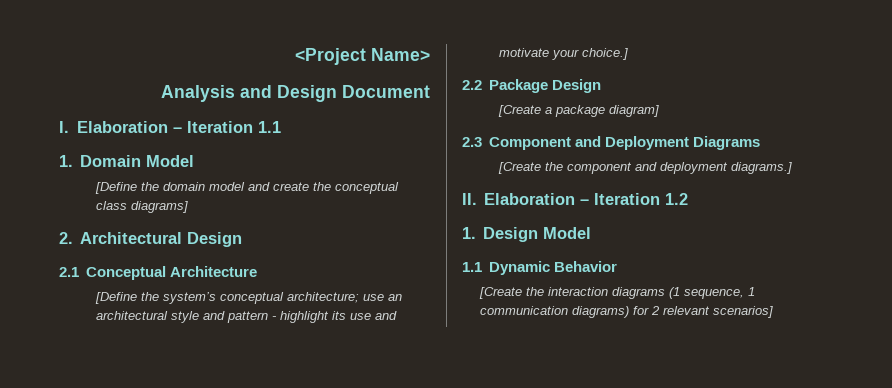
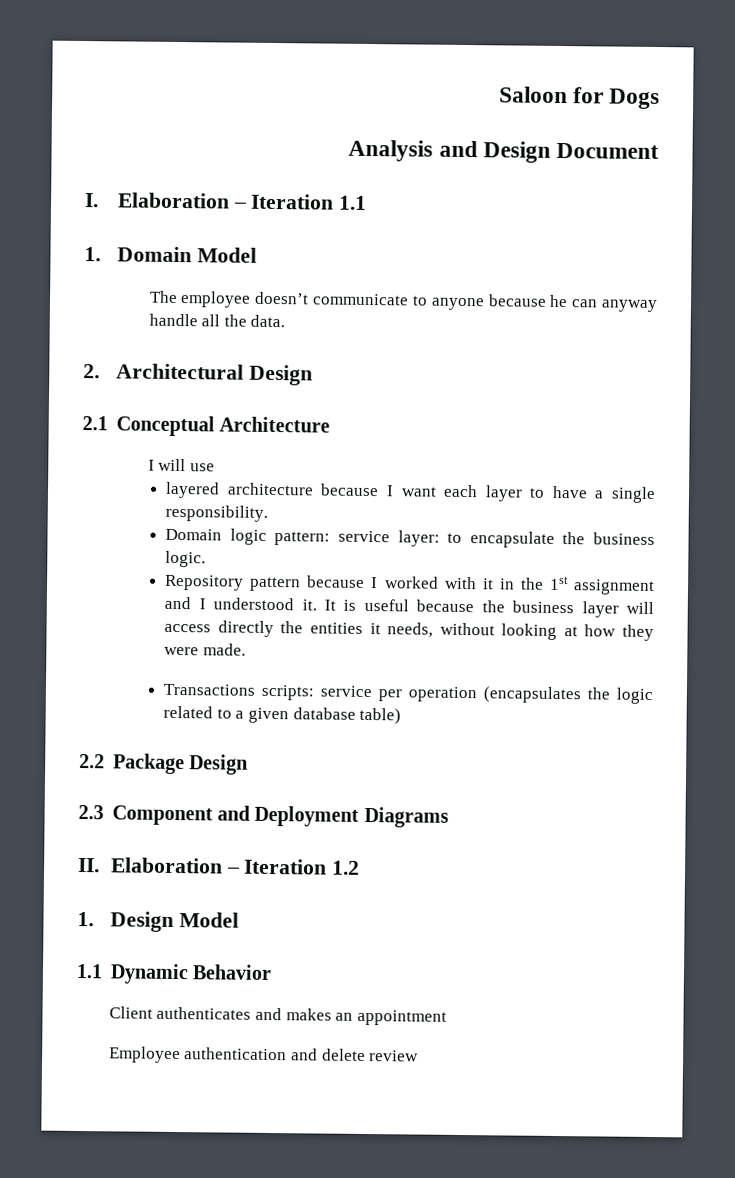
[295,48,430,65] <Project Name> -> [498,86,660,110] Saloon for Dogs
[94,182,399,194] [95,201,188,213] [Define the domain model and create the conceptual class diagrams] -> [148,290,658,313] [148,313,286,328] The employee doesn’t communicate to anyone because he can anyway handle all the data.
[94,292,402,304] [95,311,397,323] [498,48,628,60] [Define the system’s conceptual architecture; use an architectural style and pattern - highlight its use and motivate your choice.] -> [147,458,215,472] [165,481,656,504] [165,504,269,522] [165,528,655,548] [165,550,207,568] [164,574,655,596] [164,596,655,618] [164,620,654,641] [164,643,246,656] [163,683,653,704] [163,705,402,725] I will use // layered architecture because I want each layer to have a single responsibility. // Domain logic pattern: service layer: to encapsulate the business logic. // Repository pattern because I worked with it in the 1st assignment and I understood it. It is useful because the business layer will access directly the entities it needs, without looking at how they were made. // Transactions scripts: service per operation (encapsulates the logic related to a given database table)
[497,105,659,117] // [Create a package diagram] -> (248, 764) none
[497,162,792,174] // [Create the component and deployment diagrams.] -> (449, 817) none
[479,287,756,299] [480,306,774,318] [Create the interaction diagrams (1 sequence, 1 communication diagrams) for 2 relevant scenarios] -> [108,1006,447,1026] [108,1046,420,1064] Client authenticates and makes an appointment // Employee authentication and delete review

